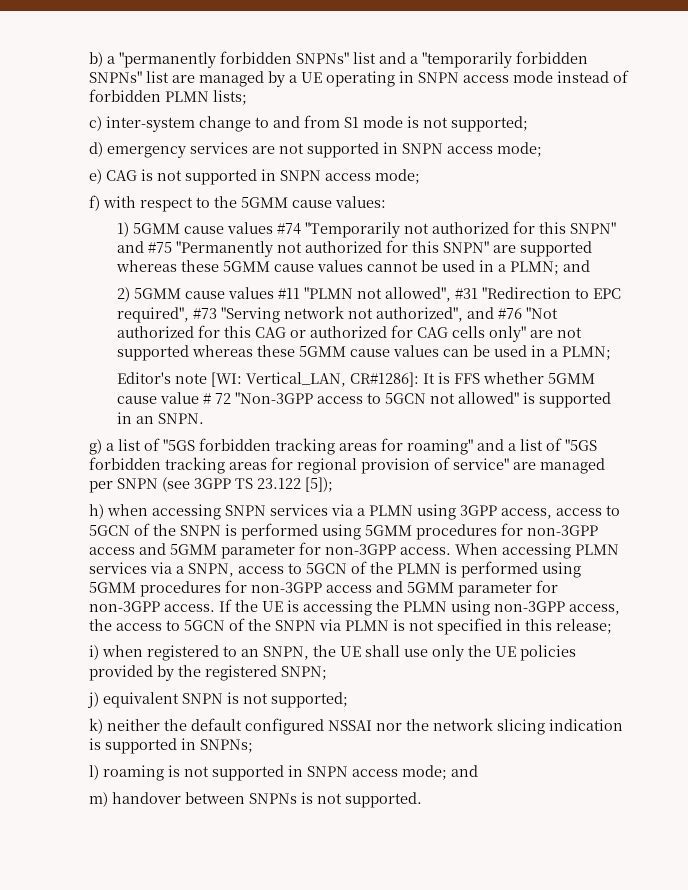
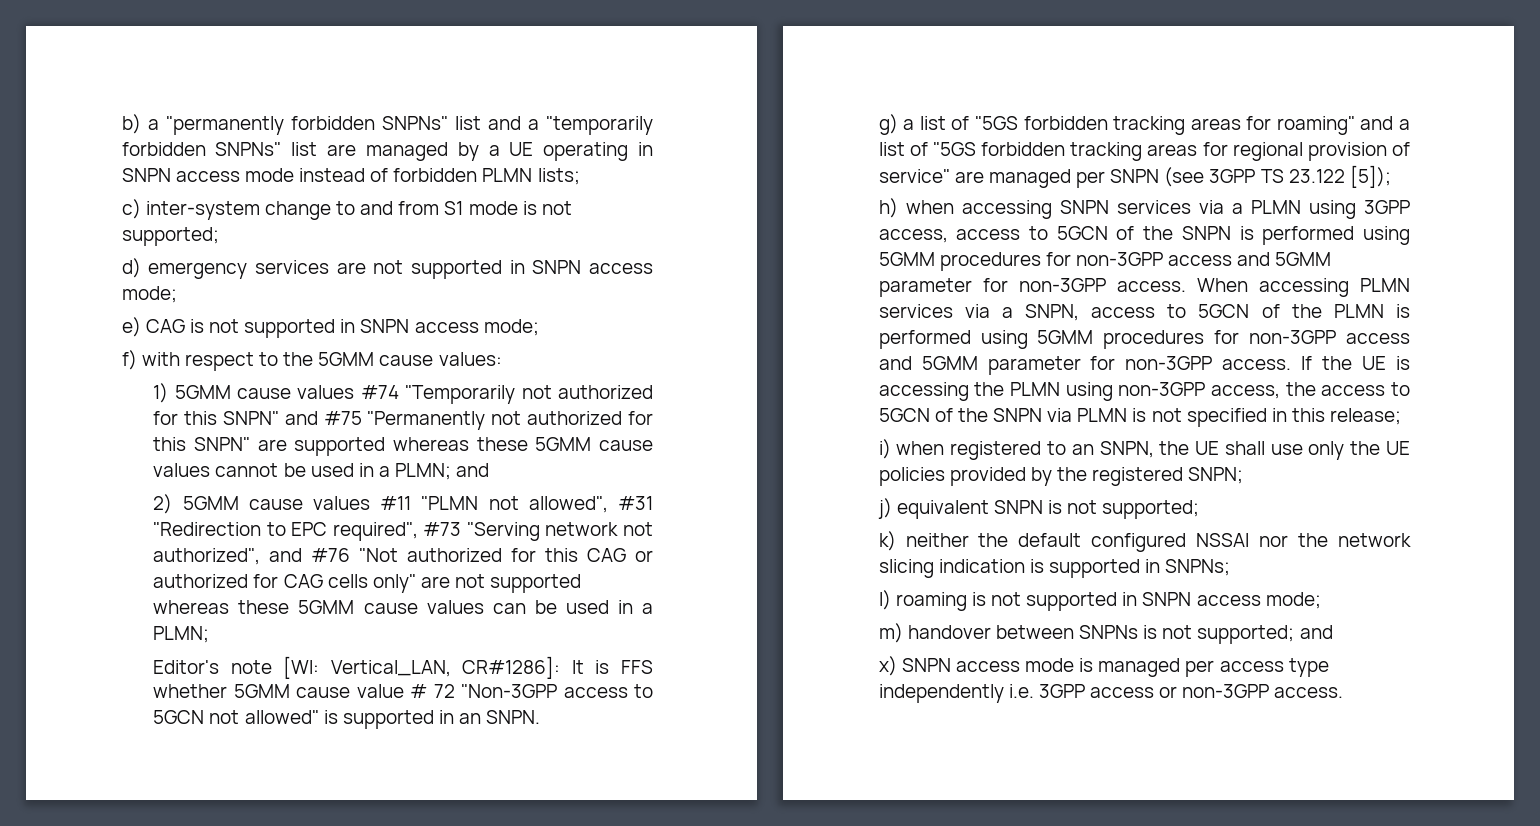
[450,765,478,777] and -> (1321, 600) none
[344,792,422,808] supported. -> [1197,625,1333,644] [878,656,1329,677] [878,684,1344,703] supported; and // x) SNPN access mode is managed per access type independently i.e. 3GPP access or non-3GPP access.

